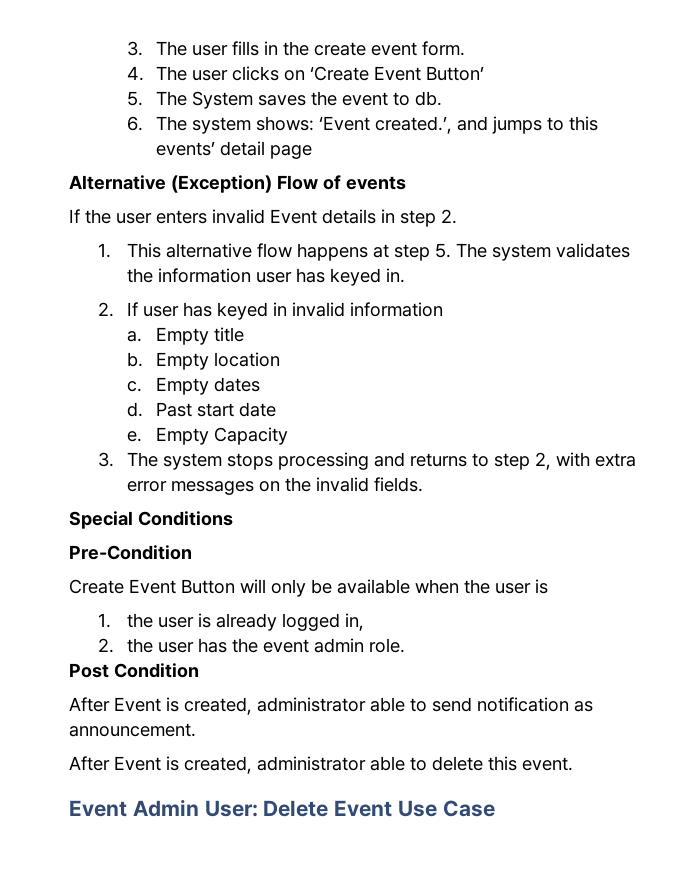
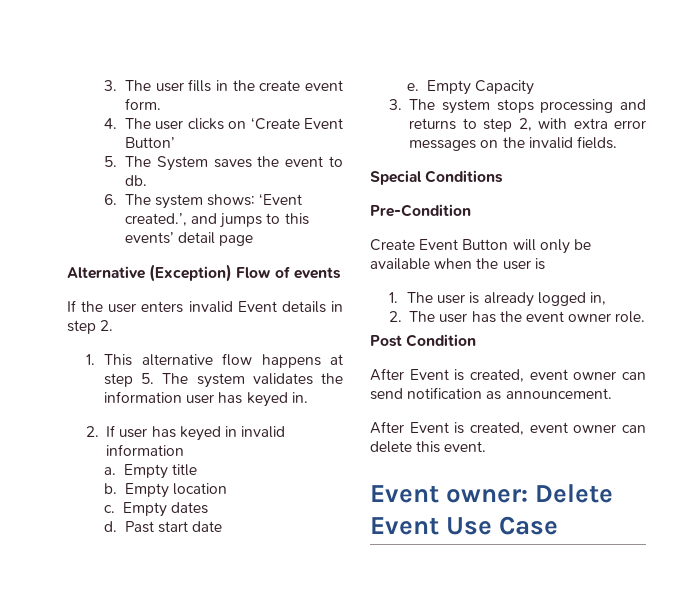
[127,613,154,628] the -> [407,292,434,303] The
[127,638,154,653] the -> [409,311,436,322] The
[314,638,365,653] admin -> [568,313,612,322] owner
[257,697,427,712] administrator able to -> [529,369,646,380] event owner can
[257,756,427,771] administrator able to -> [529,422,646,433] event owner can
[132,799,258,817] Admin User: -> [446,489,529,503] owner:

